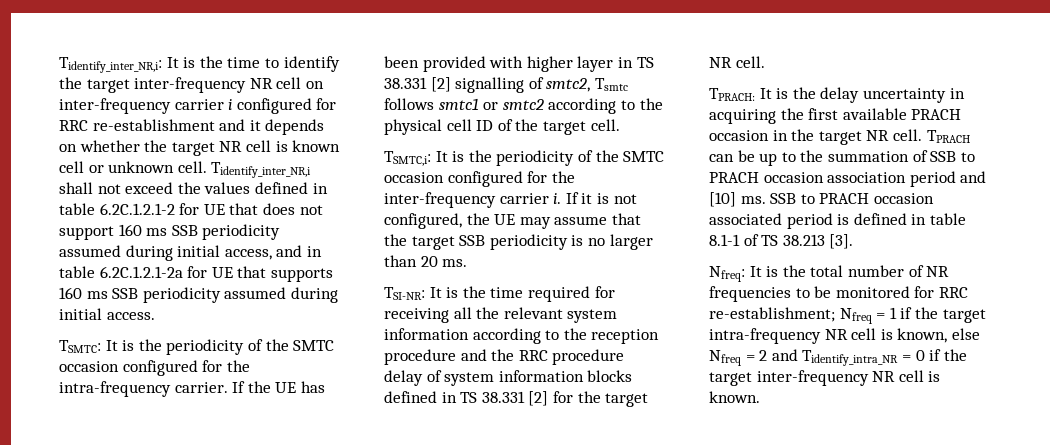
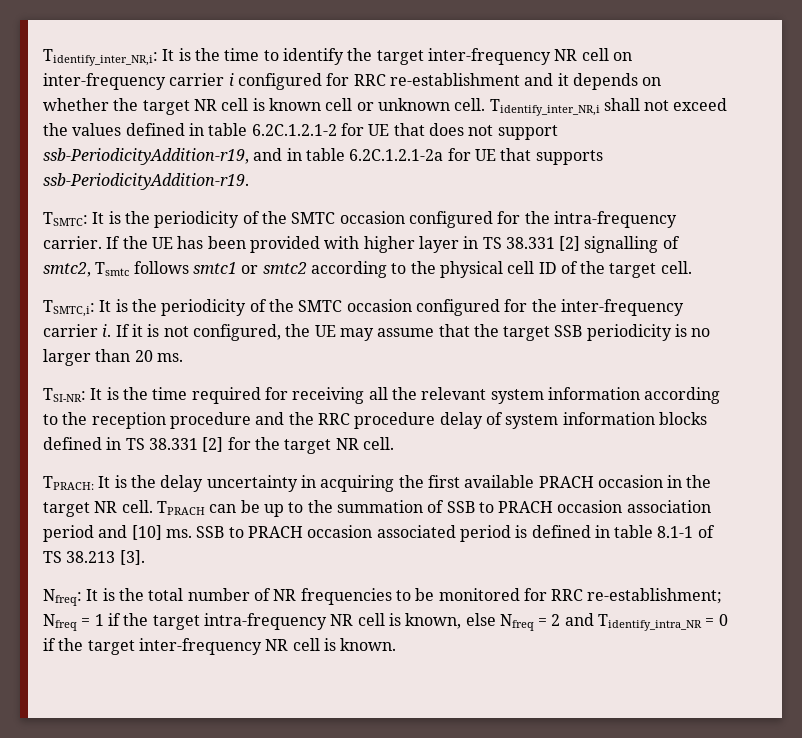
[118,224,281,240] [59,245,272,261] 160 ms SSB periodicity assumed during initial access, -> [43,148,249,165] ssb-PeriodicityAddition-r19,
[59,287,338,303] [59,308,155,320] 160 ms SSB periodicity assumed during initial access. -> [43,173,249,190] ssb-PeriodicityAddition-r19.

